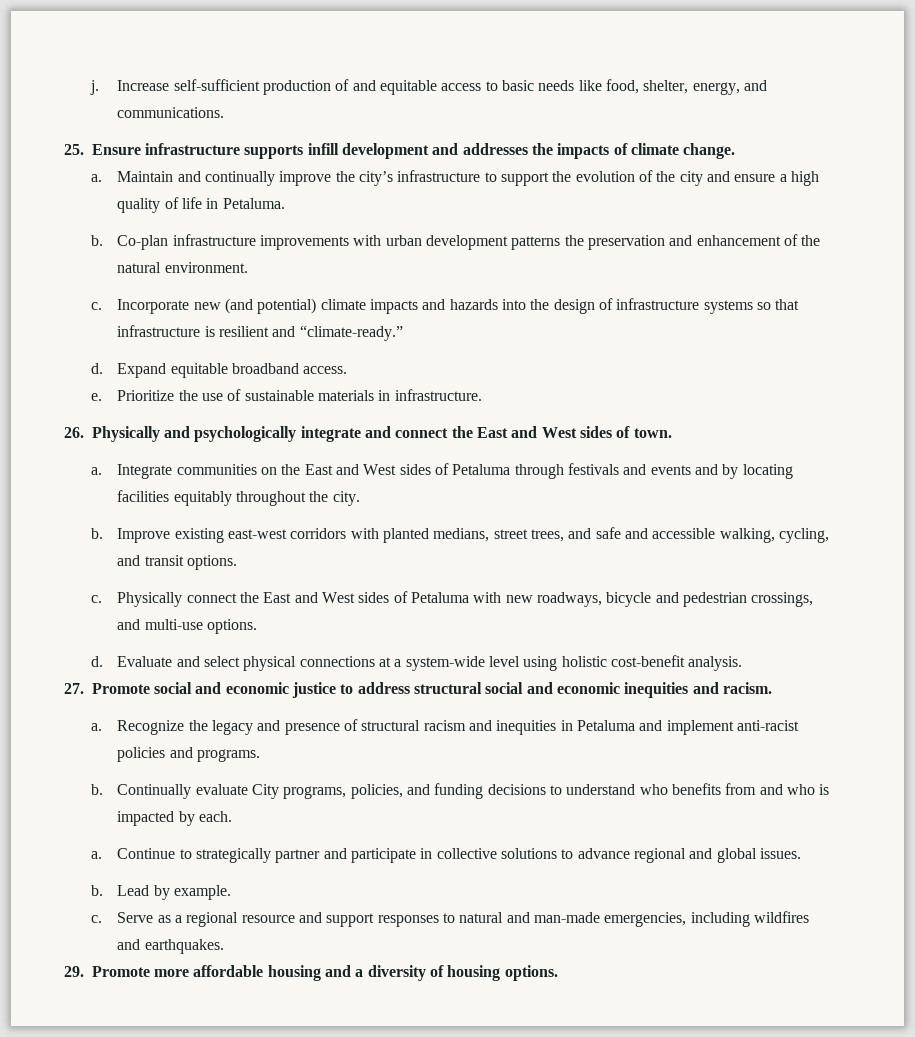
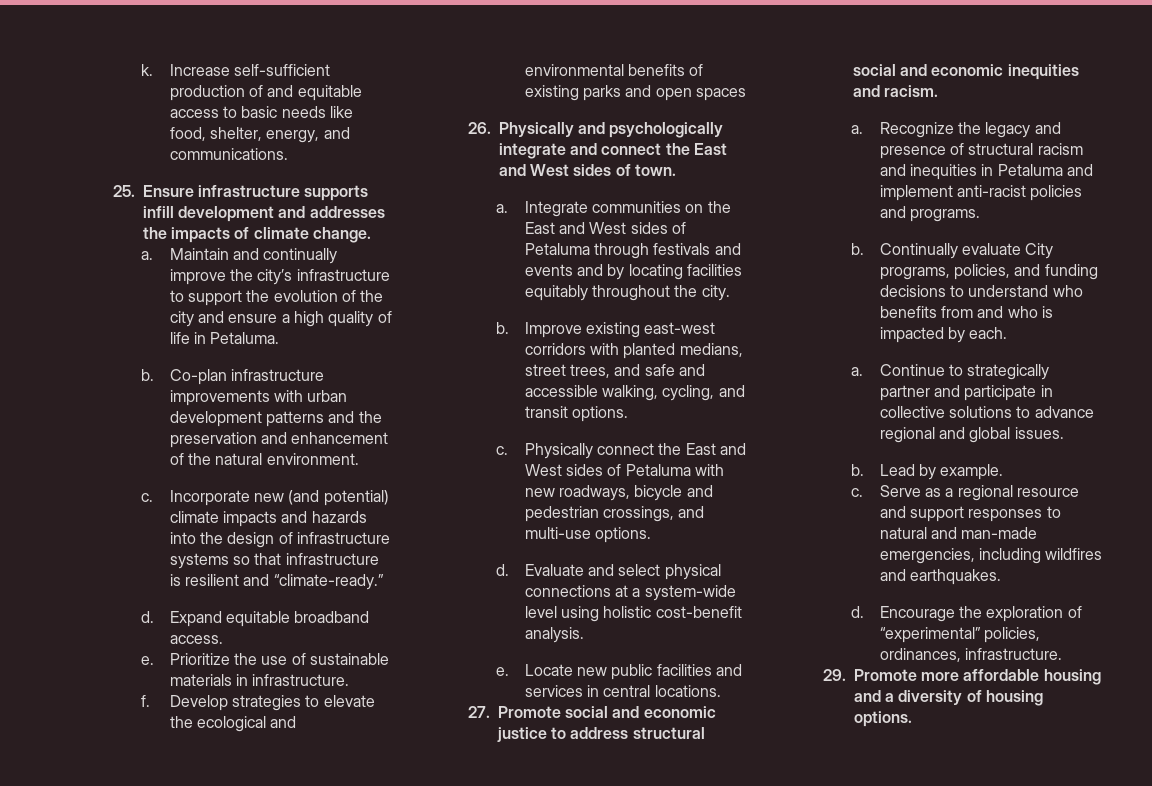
[89,80,99,95] j. -> [141,64,154,76] k.
(561, 243) none -> [328,411,355,423] and
(482, 395) none -> [141,695,375,711] [169,716,297,732] [524,64,704,76] [524,85,746,101] // f. Develop strategies to elevate the ecological and environmental benefits of existing parks and open spaces
(743, 663) none -> [496,664,742,680] [524,685,721,697] // e. Locate new public facilities and services in central locations.
(224, 946) none -> [851,606,1082,622] [879,627,1040,643] [879,648,1062,662] // d. Encourage the exploration of “experimental” policies, ordinances, infrastructure.

